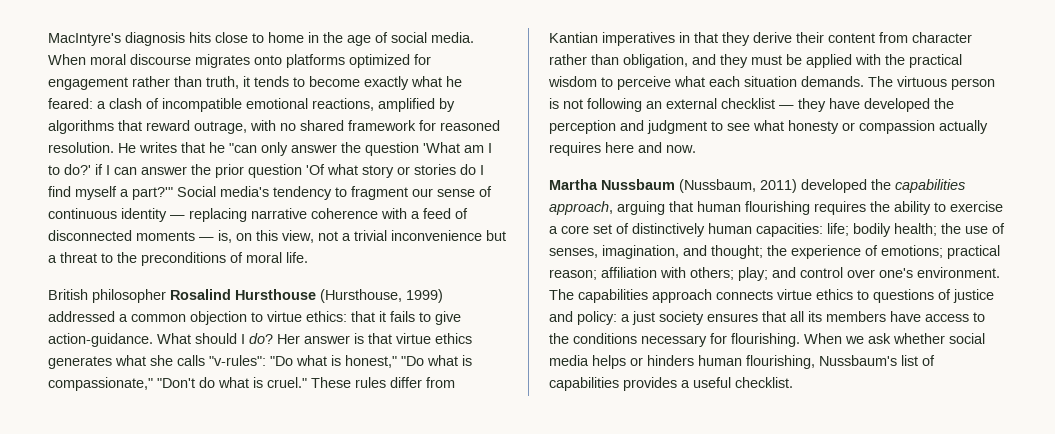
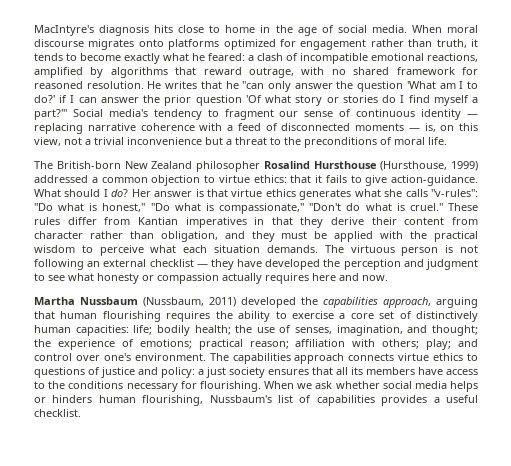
[48,289,88,300] British -> [34,161,193,169] The British-born New Zealand

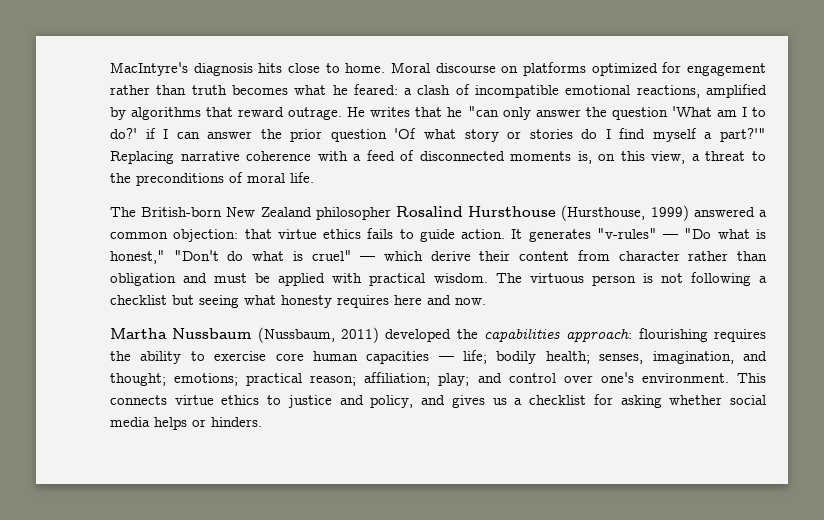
[225,25,479,36] [34,39,164,50] home in the age of social media. When moral discourse migrates onto -> [345,62,519,73] home. Moral discourse on
[436,39,478,48] [34,53,160,64] truth, it tends to become exactly -> [191,85,288,95] truth becomes
[249,67,478,78] [34,81,144,89] outrage, with no shared framework for reasoned resolution. -> [288,107,343,120] outrage.
[72,109,479,120] [34,123,83,134] Social media's tendency to fragment our sense of continuous identity — replacing -> [110,151,174,164] Replacing
[408,128,420,131] — -> (572, 156) none
[64,137,223,145] not a trivial inconvenience but -> (686, 157) none
[34,175,88,183] addressed -> [693,207,755,217] answered
[151,175,478,186] [34,189,479,200] [34,203,478,214] [34,217,324,228] objection to virtue ethics: that it fails to give action-guidance. What should I do? Her answer is that virtue ethics generates what she calls "v-rules": "Do what is honest," "Do what is compassionate," "Don't do what is cruel." These rules differ from Kantian imperatives in that they -> [173,228,766,242] [110,250,424,264] objection: that virtue ethics fails to guide action. It generates "v-rules" — "Do what is honest," "Don't do what is cruel" — which
[160,231,275,242] obligation, and they -> [110,273,208,286] obligation and
[410,231,479,242] [34,245,318,256] the practical wisdom to perceive what each situation demands. -> [369,273,488,286] practical wisdom.
[87,259,479,270] [34,273,262,284] an external checklist — they have developed the perception and judgment to see what honesty or compassion actually -> [758,276,767,283] [110,295,332,308] a checklist but seeing what honesty
[383,297,478,308] [34,311,98,319] approach, arguing that human -> [566,328,633,342] approach:
[339,311,479,322] [34,325,478,336] [34,339,420,350] a core set of distinctively human capacities: life; bodily health; the use of senses, imagination, and thought; the experience of emotions; practical reason; affiliation with others; -> [275,350,767,364] [110,372,431,386] core human capacities — life; bodily health; senses, imagination, and thought; emotions; practical reason; affiliation;
[209,353,345,364] The capabilities approach -> [737,373,766,383] This
[34,367,478,378] [34,381,333,392] questions of justice and policy: a just society ensures that all its members have access to the conditions necessary for flourishing. When we ask -> [287,394,662,408] justice and policy, and gives us a checklist for asking
[52,395,478,406] [34,409,81,417] hinders human flourishing, Nussbaum's list of capabilities provides a useful checklist. -> [211,417,262,427] hinders.

